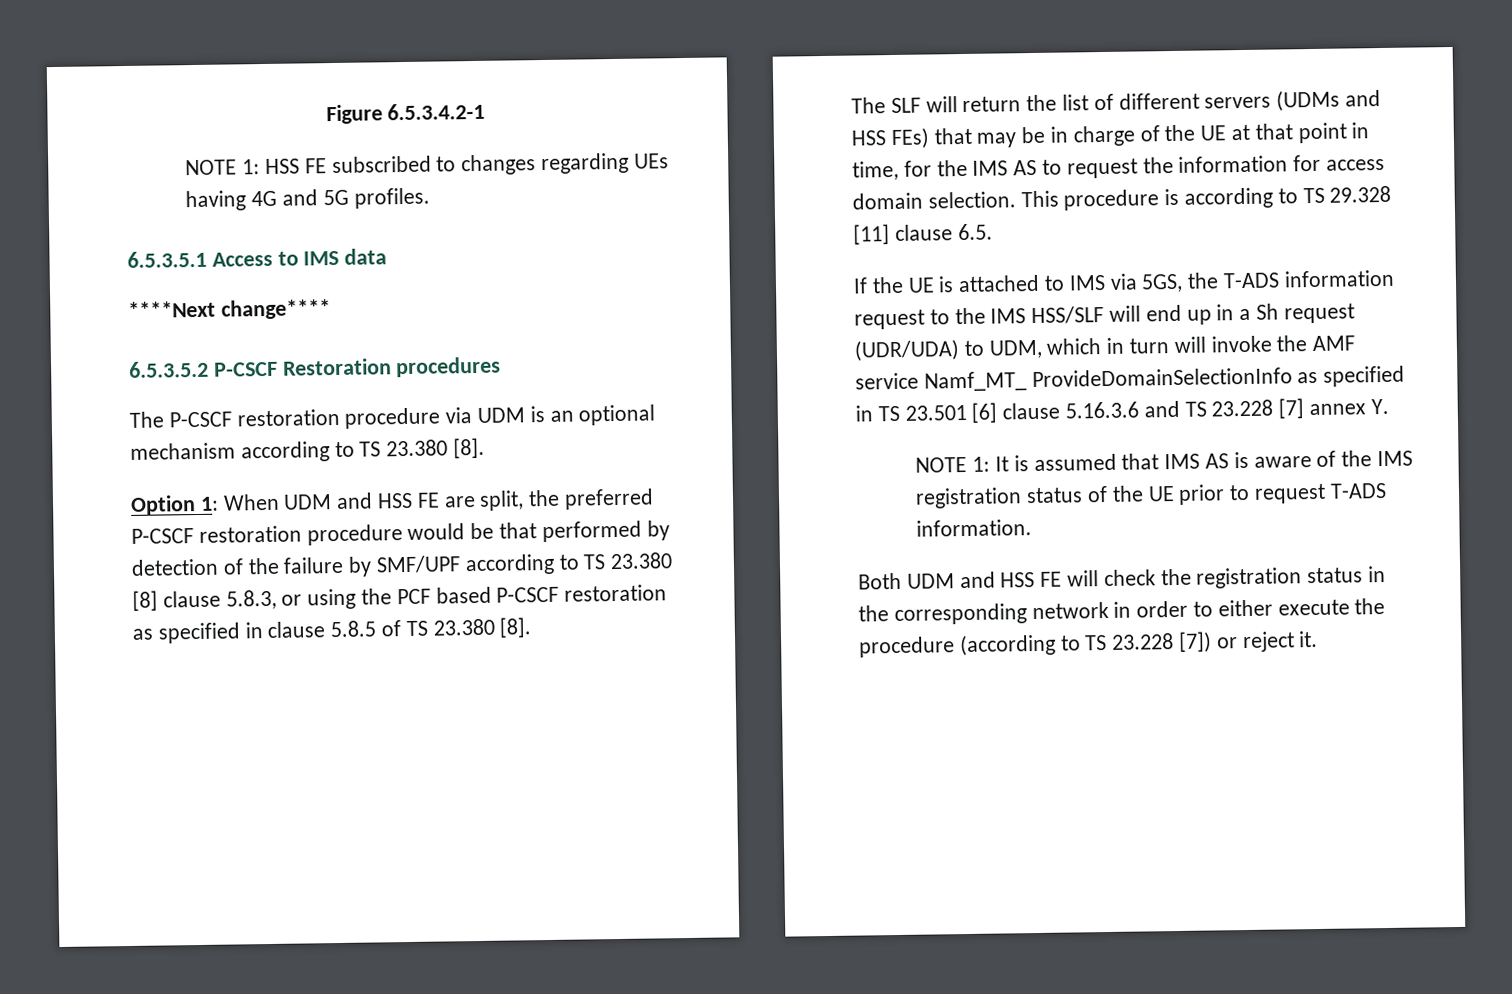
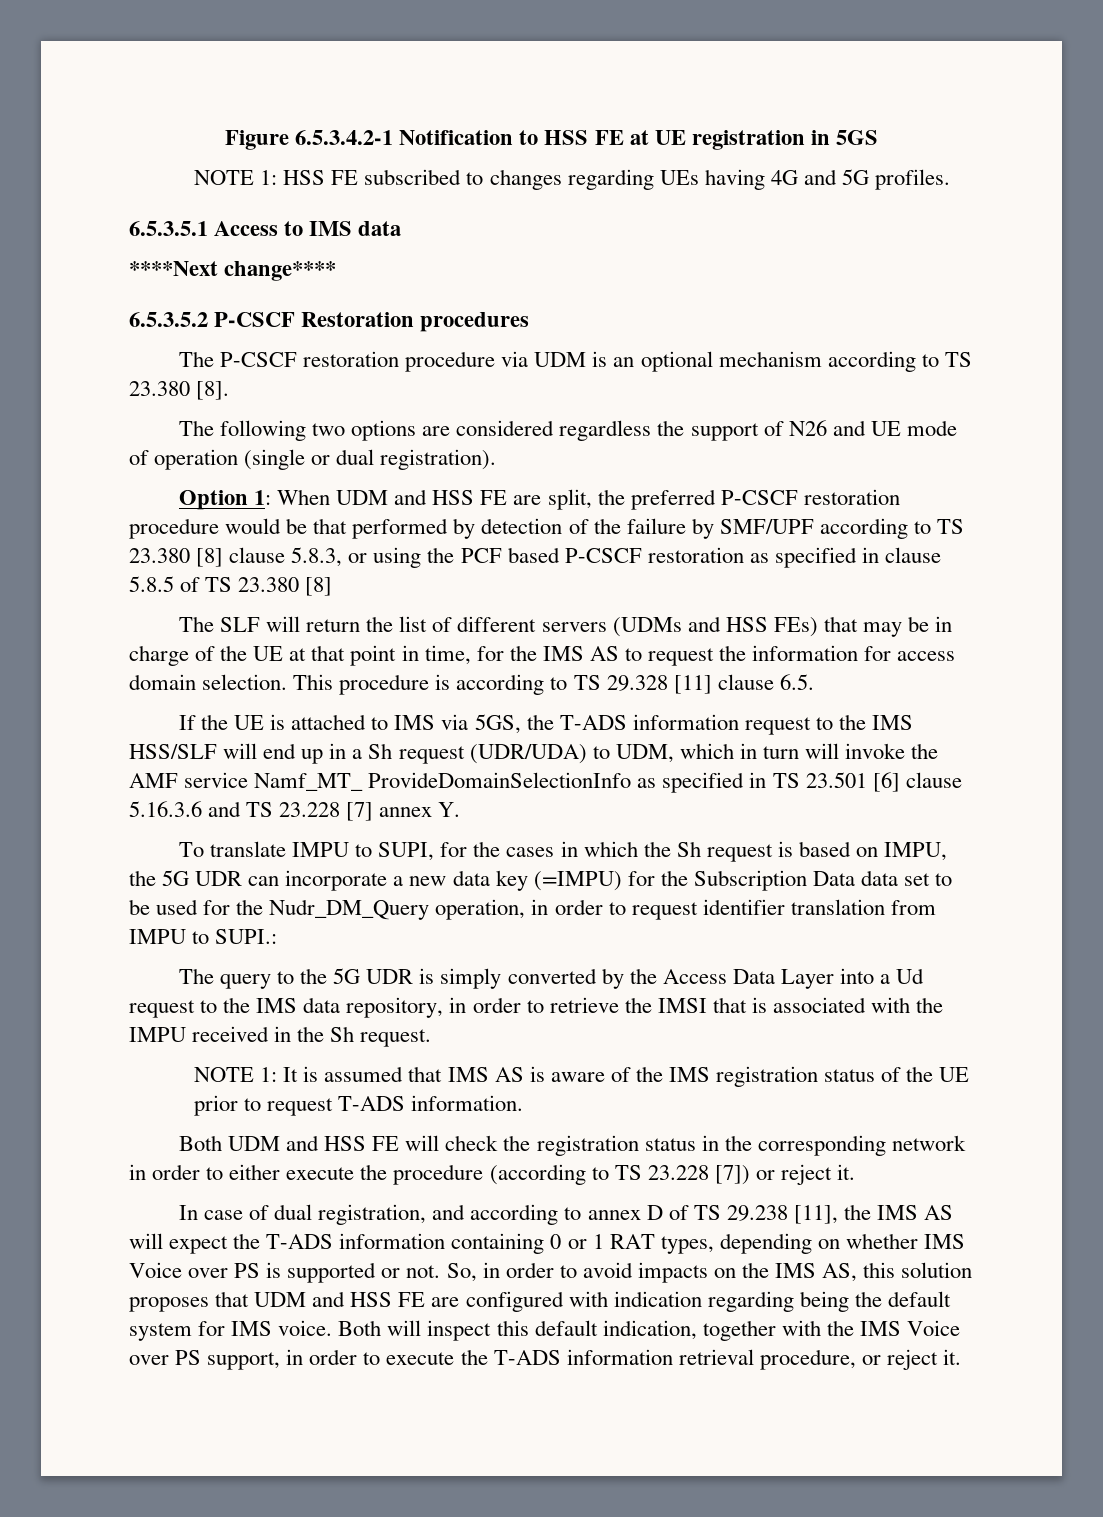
(486, 111) none -> [399,130,878,150] Notification to HSS FE at UE registration in 5GS
(486, 448) none -> [178,420,957,441] [129,449,497,470] // The following two options are considered regardless the support of N26 and UE mode of operation (single or dual registration).
[499,617,532,638] [8]. -> [305,577,333,596] [8]
(1389, 406) none -> [178,841,948,862] [129,870,953,891] [129,899,936,920] [129,929,278,944] [178,968,925,989] [129,997,944,1018] [129,1026,432,1047] // To translate IMPU to SUPI, for the cases in which the Sh request is based on IMPU, the 5G UDR can incorporate a new data key (=IMPU) for the Subscription Data data set to be used for the Nudr_DM_Query operation, in order to request identifier translation from IMPU to SUPI.: // The query to the 5G UDR is simply converted by the Access Data Layer into a Ud request to the IMS data repository, in order to retrieve the IMSI that is associated with the IMPU received in the Sh request.
(1319, 639) none -> [178,1204,954,1225] [129,1233,966,1254] [129,1262,973,1283] [129,1291,951,1312] [129,1320,961,1341] [129,1349,962,1370] // In case of dual registration, and according to annex D of TS 29.238 [11], the IMS AS will expect the T-ADS information containing 0 or 1 RAT types, depending on whether IMS Voice over PS is supported or not. So, in order to avoid impacts on the IMS AS, this solution proposes that UDM and HSS FE are configured with indication regarding being the default system for IMS voice. Both will inspect this default indication, together with the IMS Voice over PS support, in order to execute the T-ADS information retrieval procedure, or reject it.

